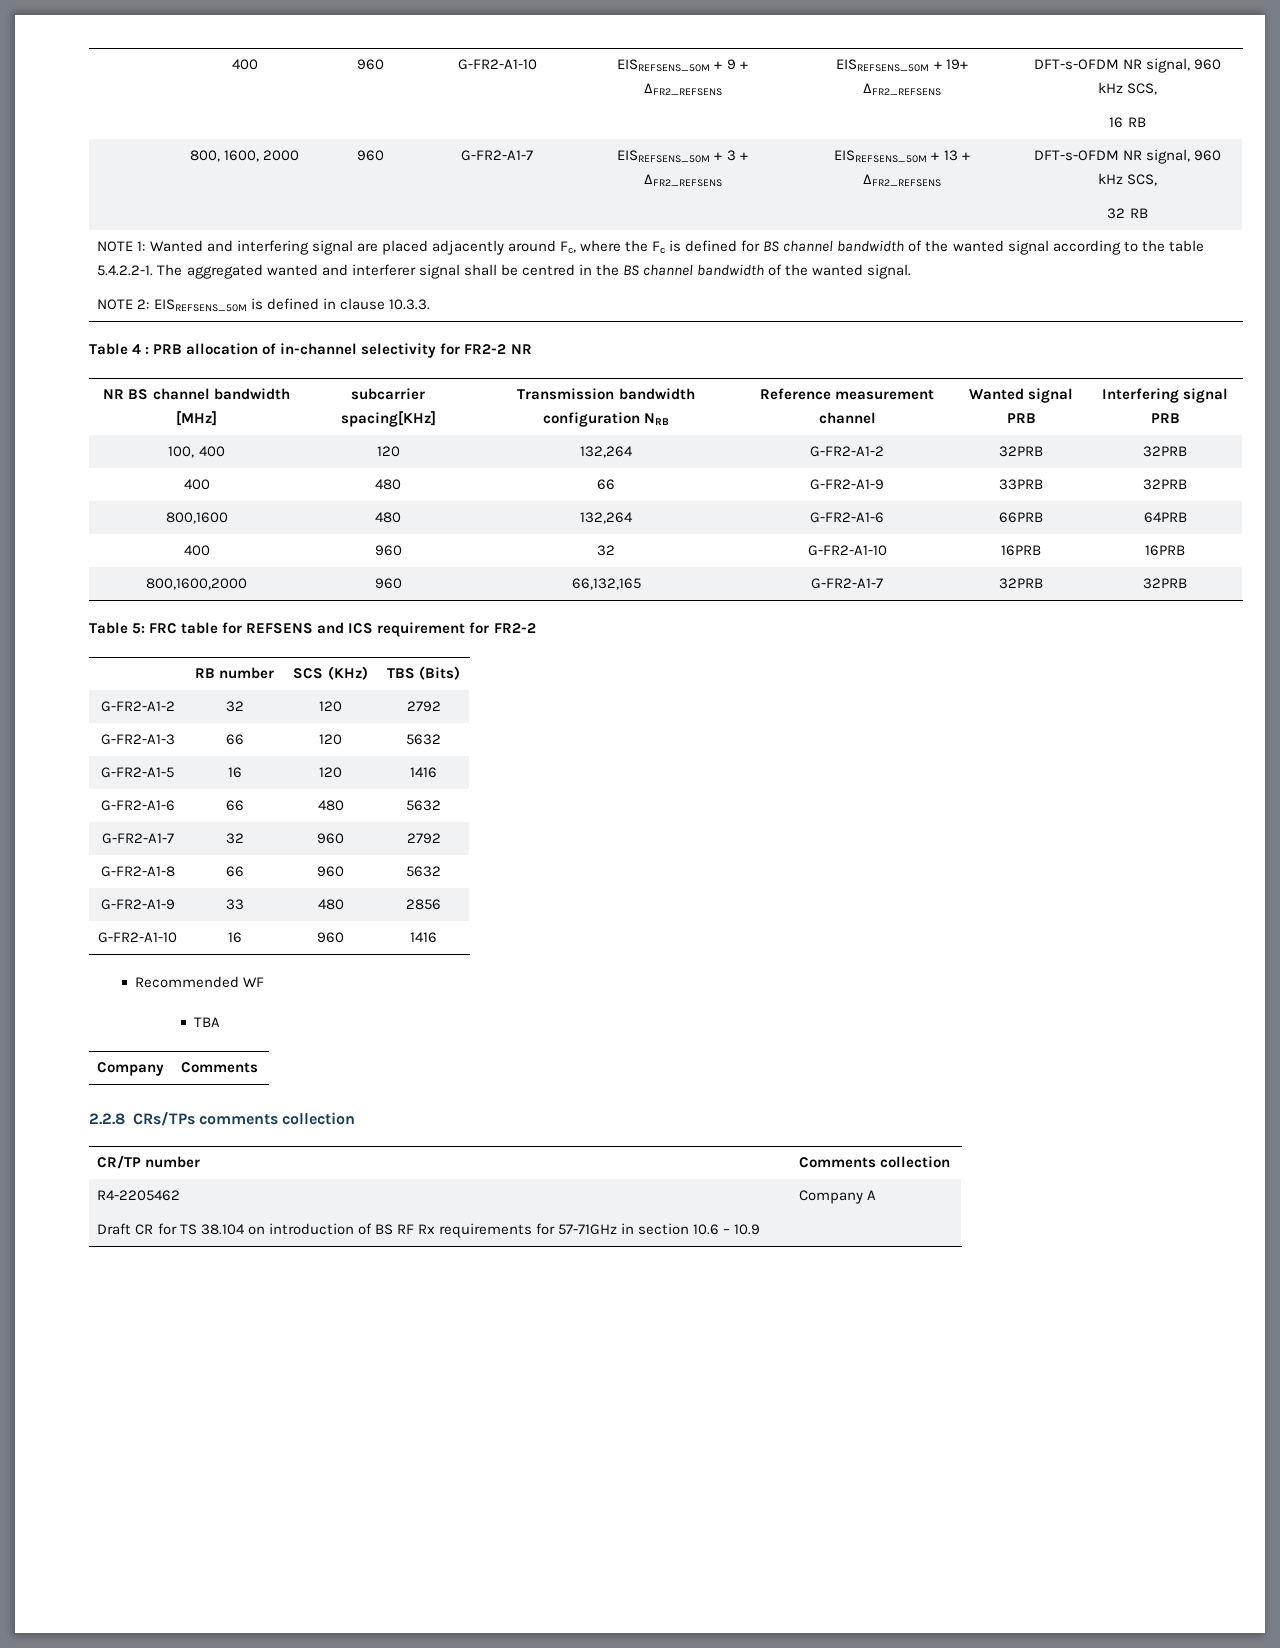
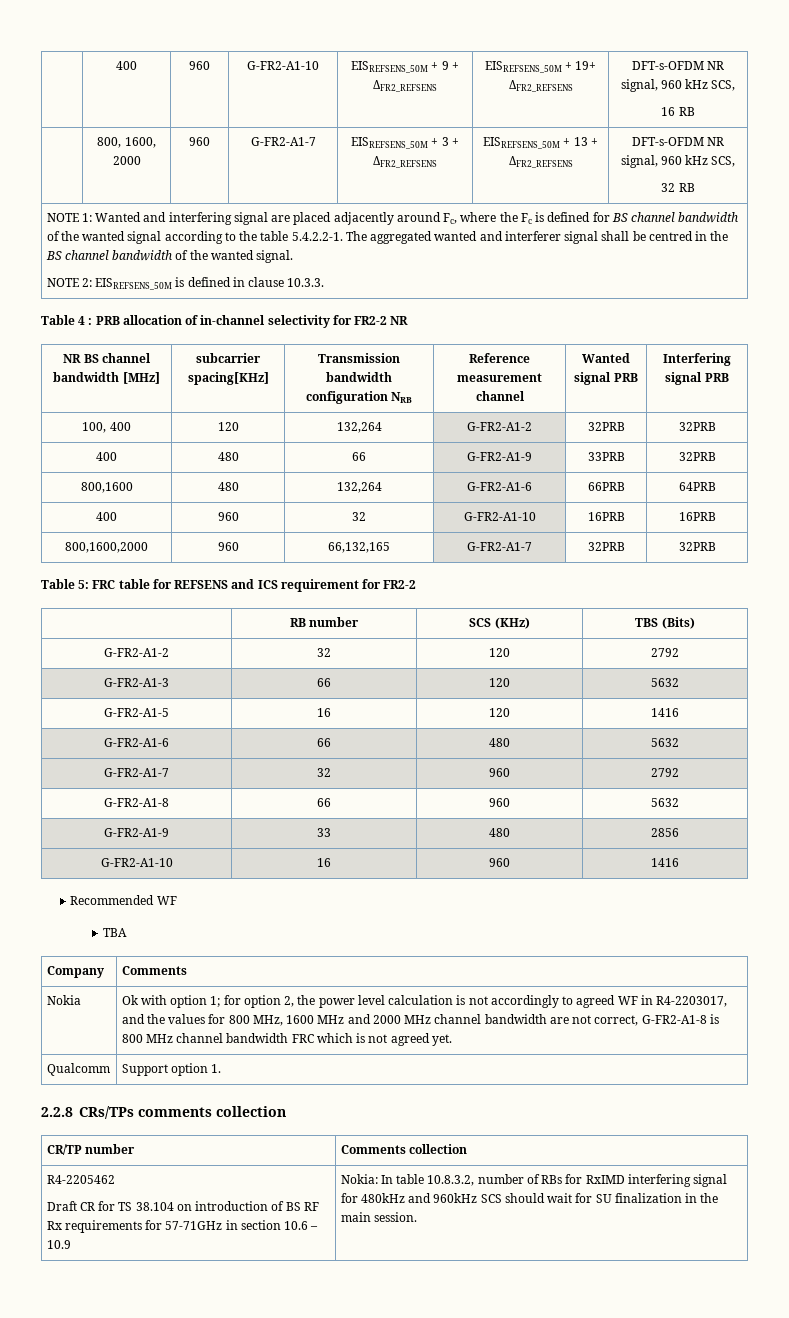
(259, 1067) none -> [46,995,81,1005] [121,995,728,1008] [121,1014,719,1026] [121,1033,452,1046] [46,1063,110,1076] [121,1063,222,1076] // Nokia | Ok with option 1; for option 2, the power level calculation is not accordingly to agreed WF in R4-2203017, and the values for 800 MHz, 1600 MHz and 2000 MHz channel bandwidth are not correct, G-FR2-A1-8 is 800 MHz channel bandwidth FRC which is not agreed yet. // Qualcomm | Support option 1.
[799,1190,877,1204] Company A -> [340,1174,728,1187] [340,1193,719,1203] [340,1212,417,1222] Nokia: In table 10.8.3.2, number of RBs for RxIMD interfering signal for 480kHz and 960kHz SCS should wait for SU finalization in the main session.

